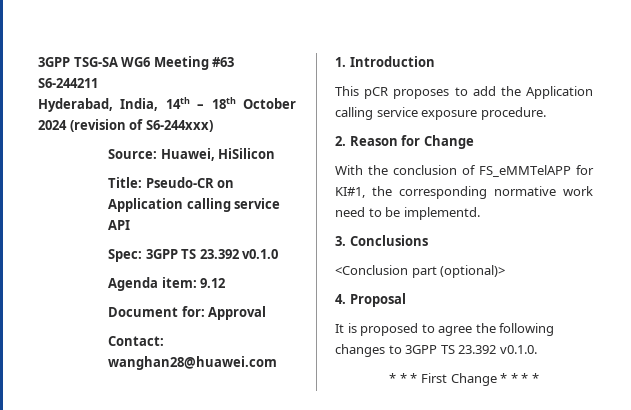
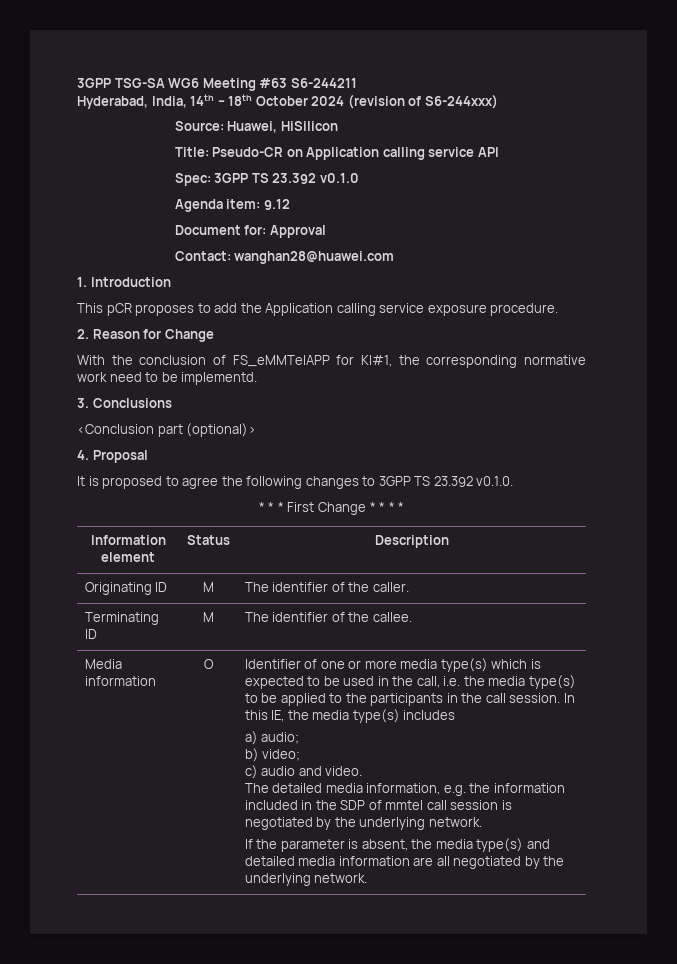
(539, 378) none -> [90,535,166,545] [101,552,155,562] [186,535,230,545] [374,535,449,548] [84,582,168,595] [202,582,214,592] [244,582,409,592] [84,612,159,625] [84,629,97,639] [202,612,214,622] [244,612,412,622] [84,659,122,669] [84,676,156,686] [203,659,214,669] [244,658,541,672] [244,675,576,689] [244,693,575,706] [244,709,456,723] [244,731,300,745] [244,748,301,762] [244,765,363,779] [244,783,565,796] [244,800,512,810] [244,817,482,830] [244,838,550,852] [244,856,565,869] [244,873,368,886] // Information element | Status | Description // Originating ID | M | The identifier of the caller. // Terminating ID | M | The identifier of the callee. // Media information | O | Identifier of one or more media type(s) which is expected to be used in the call, i.e. the media type(s) to be applied to the participants in the call session. In this IE, the media type(s) includes // a) audio; // b) video; // c) audio and video. // The detailed media information, e.g. the information included in the SDP of mmtel call session is negotiated by the underlying network. // If the parameter is absent, the media type(s) and detailed media information are all negotiated by the underlying network.

